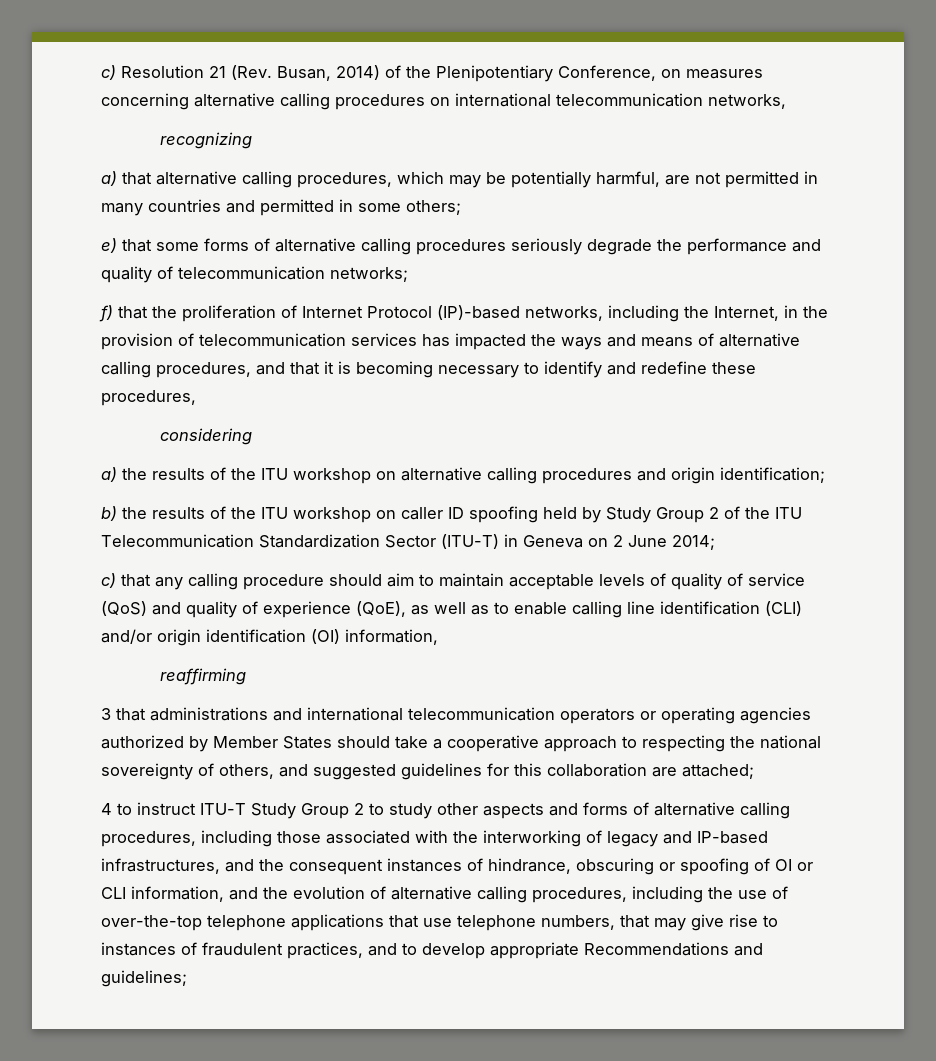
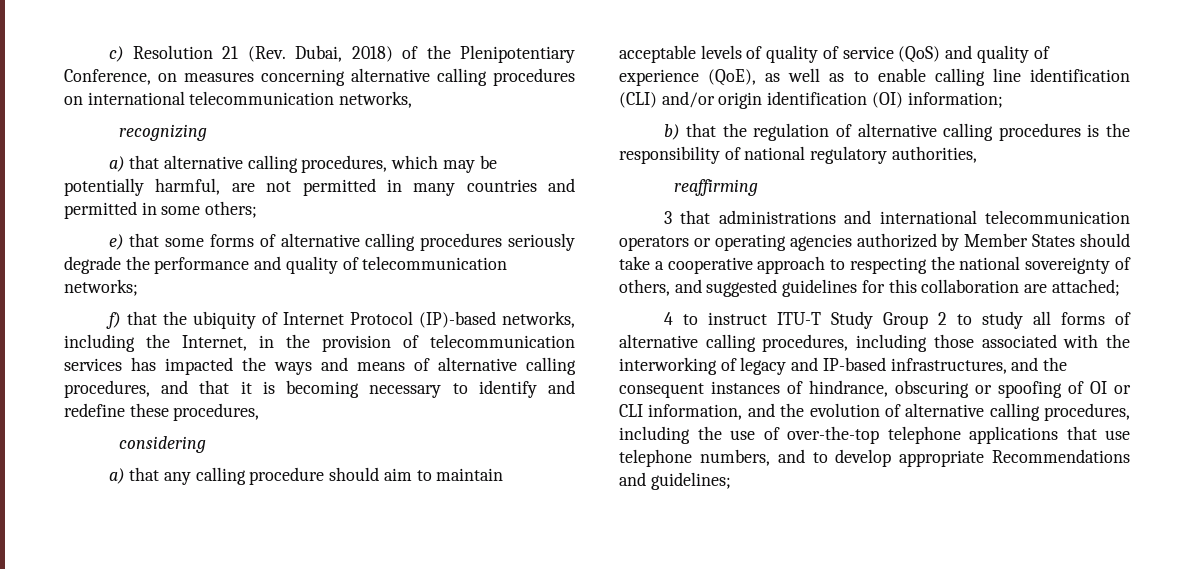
[277,65,380,81] Busan, 2014) -> [295,45,393,62] Dubai, 2018)
[182,305,276,322] proliferation -> [192,311,256,329] ubiquity
[122,467,825,484] [101,506,802,523] [101,534,715,550] [101,573,116,588] the results of the ITU workshop on alternative calling procedures and origin identification; // b) the results of the ITU workshop on caller ID spoofing held by Study Group 2 of the ITU Telecommunication Standardization Sector (ITU-T) in Geneva on 2 June 2014; // c) -> (125, 476) none
[345,629,438,645] information, -> [907,92,1003,108] [663,123,1130,141] [619,146,977,164] information; // b) that the regulation of alternative calling procedures is the responsibility of national regulatory authorities,
[437,803,578,819] other aspects and -> [1032,311,1051,325] all
[620,914,778,931] [101,942,363,959] that may give rise to instances of fraudulent practices, -> (770, 457) none

